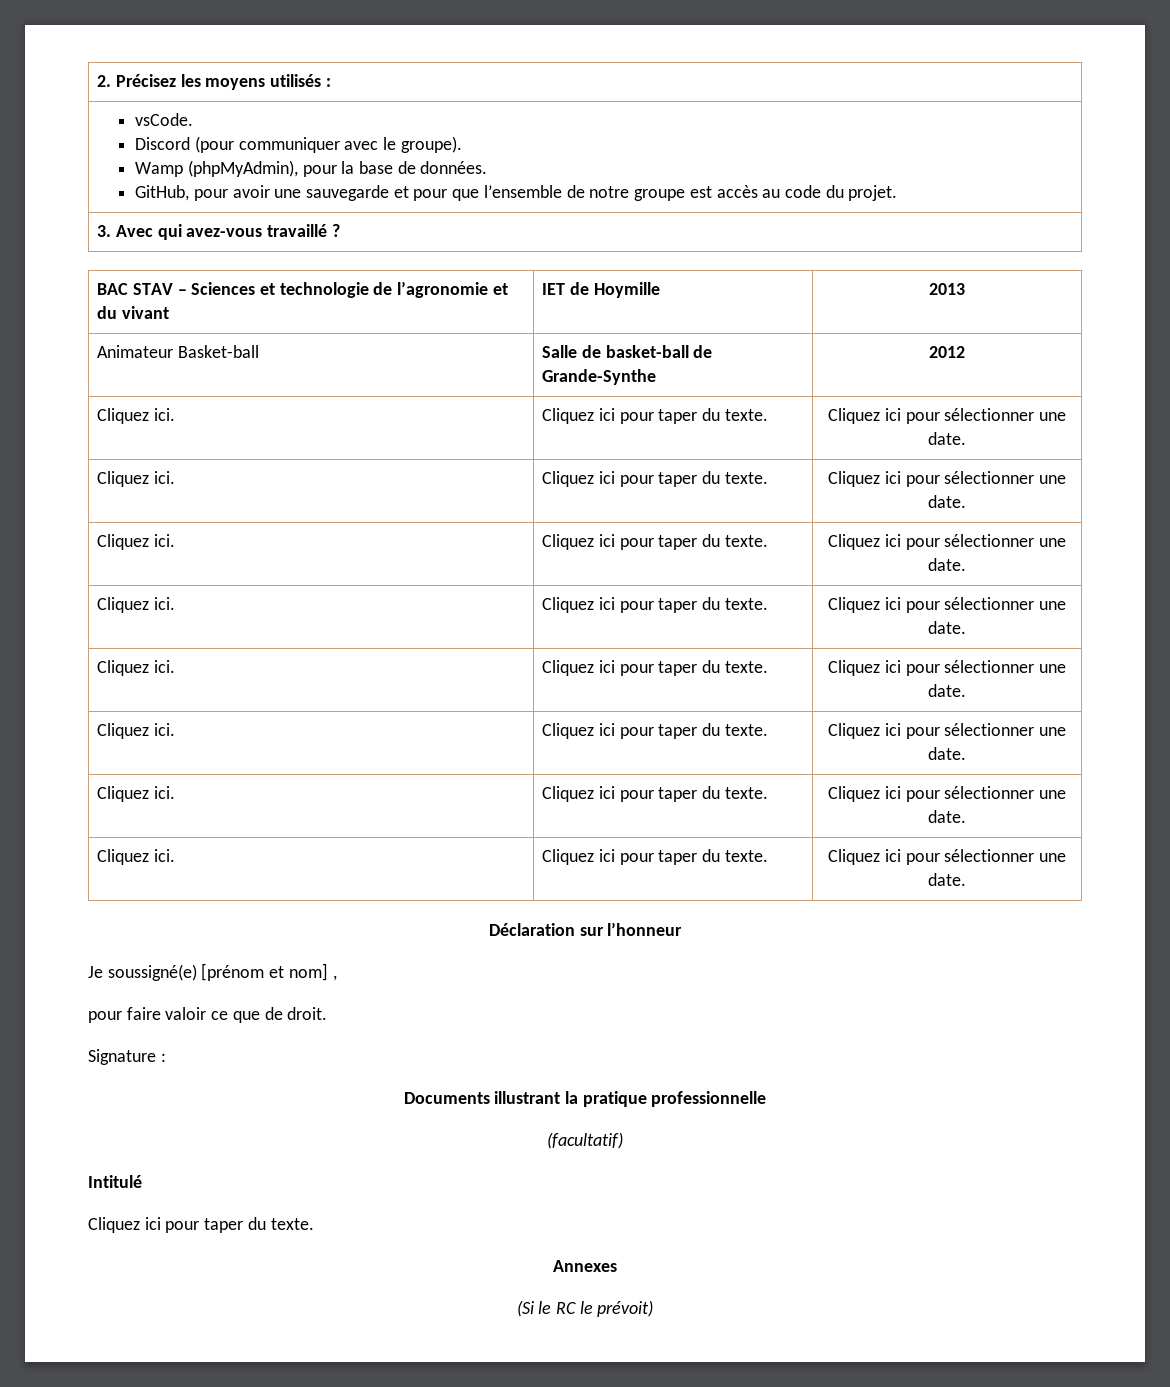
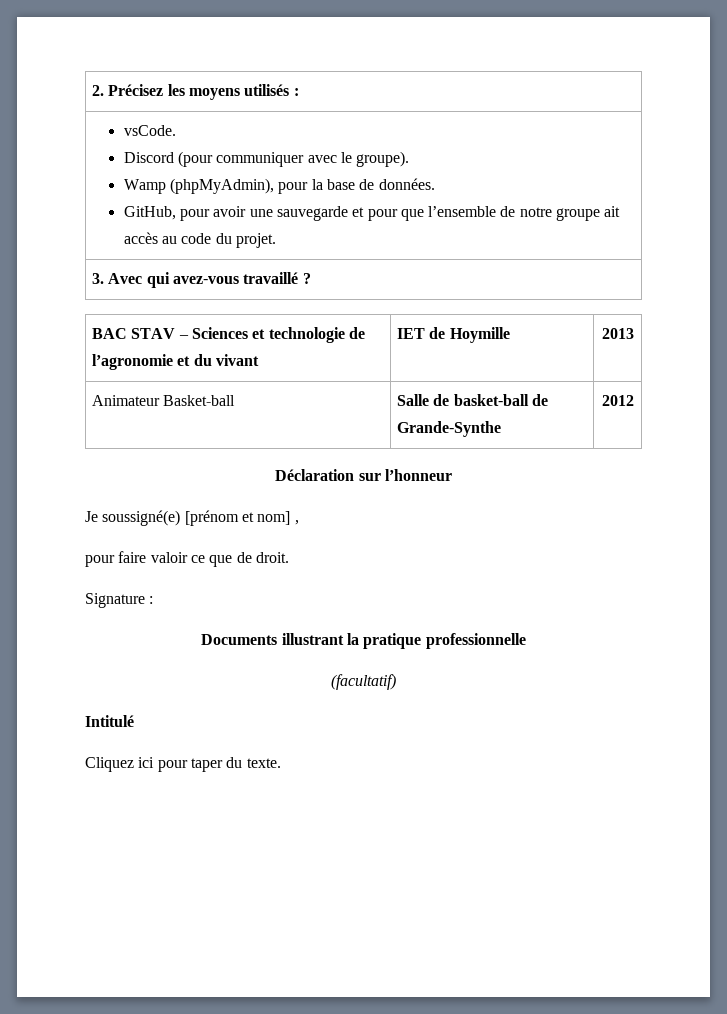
[689,186,712,198] est -> [604,206,621,217] ait
[97,408,175,424] [542,408,768,424] [828,408,1066,424] [927,432,966,445] [97,471,175,487] [542,471,768,487] [828,471,1066,487] [927,495,966,508] [97,534,175,550] [542,534,768,550] [828,534,1066,550] [927,558,966,571] [97,597,175,613] [542,597,768,613] [828,597,1066,613] [927,621,966,634] [97,660,175,676] [542,660,768,676] [828,660,1066,676] [927,684,966,697] [97,723,175,739] [542,723,768,739] [828,723,1066,739] [927,747,966,760] [97,786,175,802] [542,786,768,802] [828,786,1066,802] [927,810,966,823] [97,849,175,865] [542,849,768,865] [828,849,1066,865] [927,873,966,886] // Cliquez ici. | Cliquez ici pour taper du texte. | Cliquez ici pour sélectionner une date. // Cliquez ici. | Cliquez ici pour taper du texte. | Cliquez ici pour sélectionner une date. // Cliquez ici. | Cliquez ici pour taper du texte. | Cliquez ici pour sélectionner une date. // Cliquez ici. | Cliquez ici pour taper du texte. | Cliquez ici pour sélectionner une date. // Cliquez ici. | Cliquez ici pour taper du texte. | Cliquez ici pour sélectionner une date. // Cliquez ici. | Cliquez ici pour taper du texte. | Cliquez ici pour sélectionner une date. // Cliquez ici. | Cliquez ici pour taper du texte. | Cliquez ici pour sélectionner une date. // Cliquez ici. | Cliquez ici pour taper du texte. | Cliquez ici pour sélectionner une date. -> (634, 400) none
[553,1260,617,1272] [516,1300,654,1317] // Annexes // (Si le RC le prévoit) -> (281, 763) none

